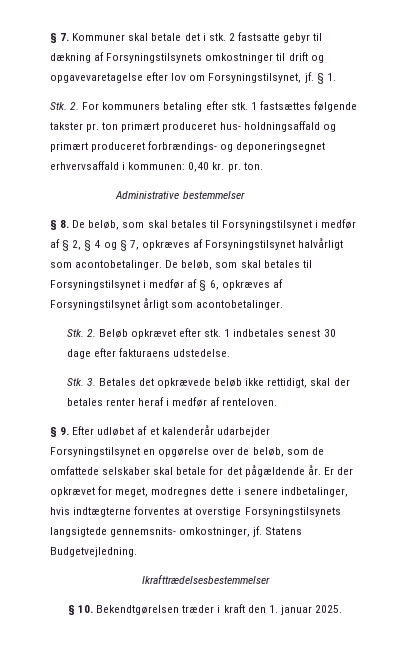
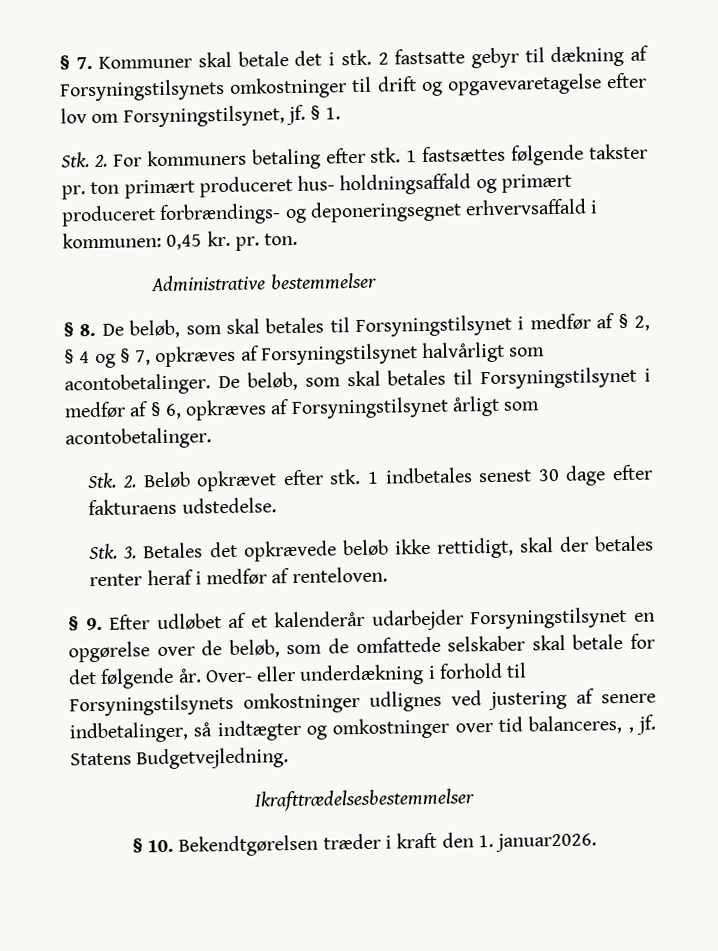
[188,162,210,172] 0,40 -> [166,234,203,250] 0,45
[244,465,353,477] [50,486,348,497] [50,506,341,517] [50,527,251,537] pågældende år. Er der opkrævet for meget, modregnes dette i senere indbetalinger, hvis indtægterne forventes at overstige Forsyningstilsynets langsigtede gennemsnits- omkostninger, -> [100,662,528,689] [69,688,656,717] [69,715,634,744] følgende år. Over- eller underdækning i forhold til Forsyningstilsynets omkostninger udlignes ved justering af senere indbetalinger, så indtægter og omkostninger over tid balanceres, ,
[280,605,342,615] januar 2025. -> [495,832,598,852] januar2026.

